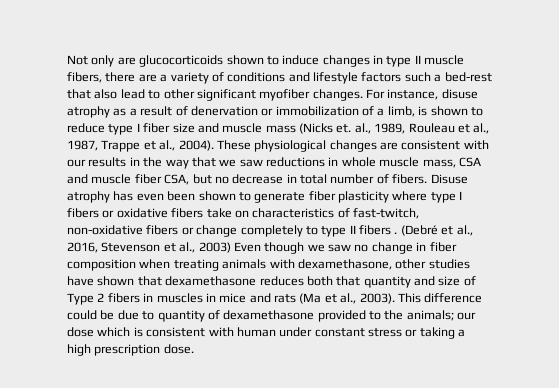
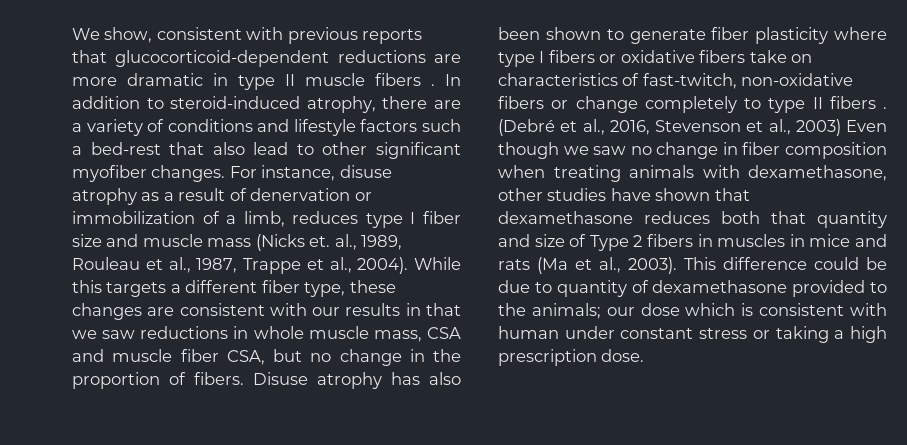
[67,55,465,67] [67,72,102,83] Not only are glucocorticoids shown to induce changes in type II muscle fibers, -> [72,27,423,44] [72,50,461,67] [72,73,461,90] [72,96,376,113] We show, consistent with previous reports that glucocorticoid-dependent reductions are more dramatic in type II muscle fibers . In addition to steroid-induced atrophy,
[418,106,483,116] [67,123,105,133] is shown to reduce -> [292,211,359,224] reduces
[216,140,327,152] These physiological -> [414,257,461,270] [72,280,396,297] While this targets a different fiber type, these
[143,157,189,169] the way -> (421, 309) none
[232,174,375,184] decrease in total number -> [339,349,461,366] [72,372,160,389] change in the proportion
[136,193,164,201] even -> [429,372,461,385] also

